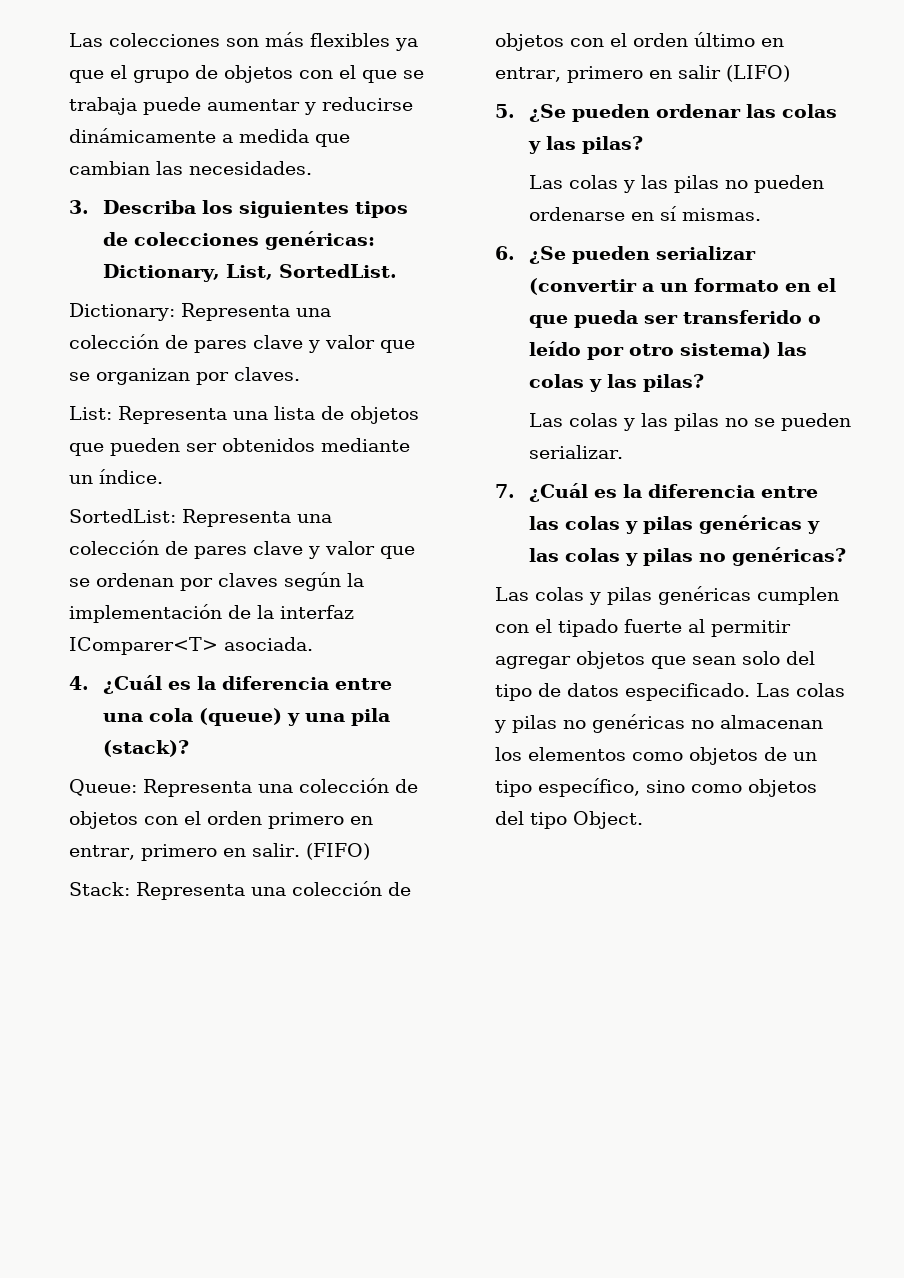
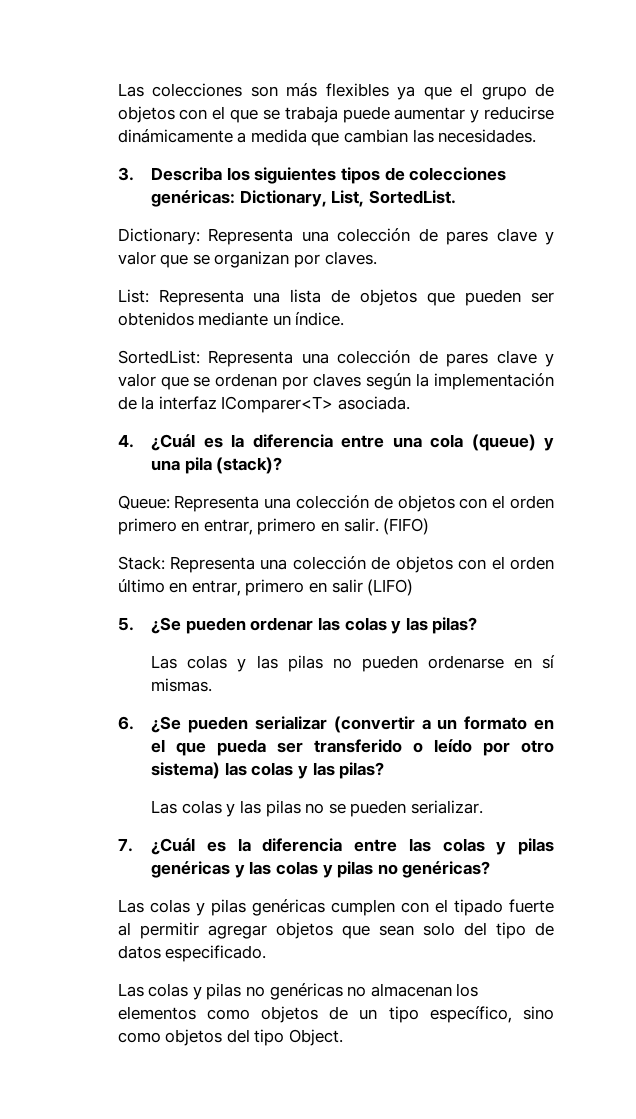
(750, 692) none -> (267, 953) //

